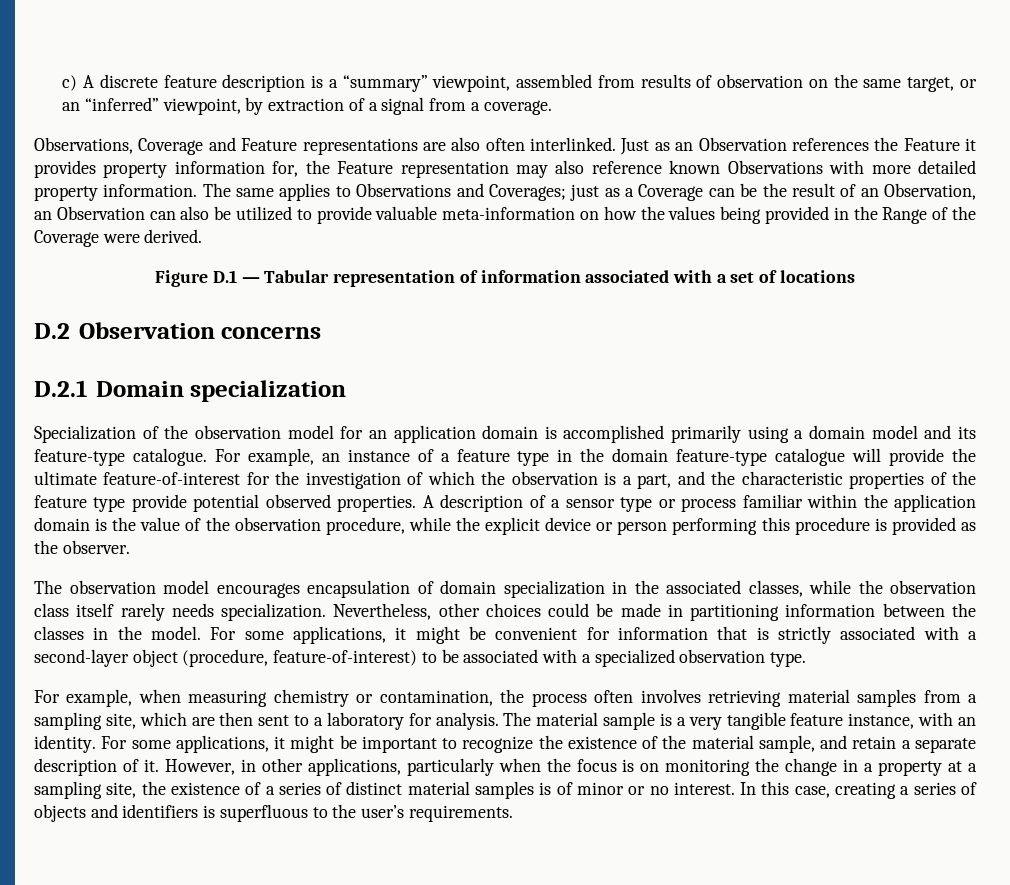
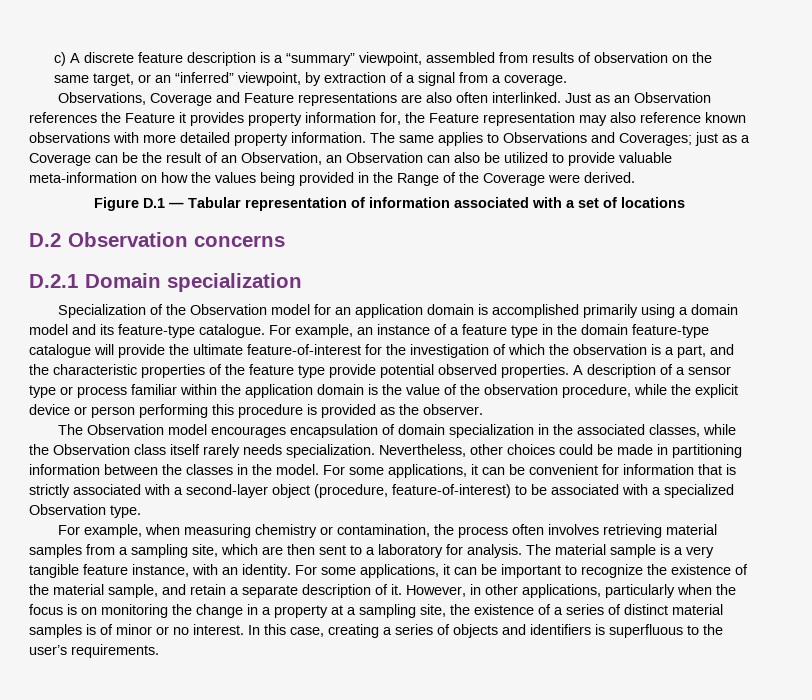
[727,160,823,174] Observations -> [29,132,110,143] observations
[194,425,281,439] observation -> [190,304,268,315] Observation
[69,580,156,594] observation -> [87,424,165,435] Observation
[890,580,976,594] observation -> [53,444,130,455] Observation
[415,626,460,644] might -> [482,467,505,475] can
[679,649,766,663] observation -> [29,504,106,515] Observation
[290,735,335,753] might -> [454,567,477,575] can

